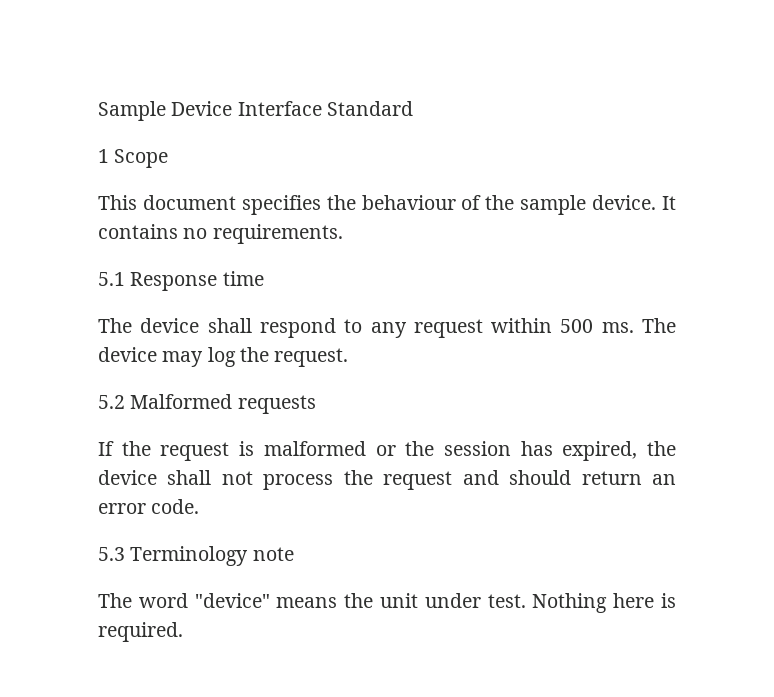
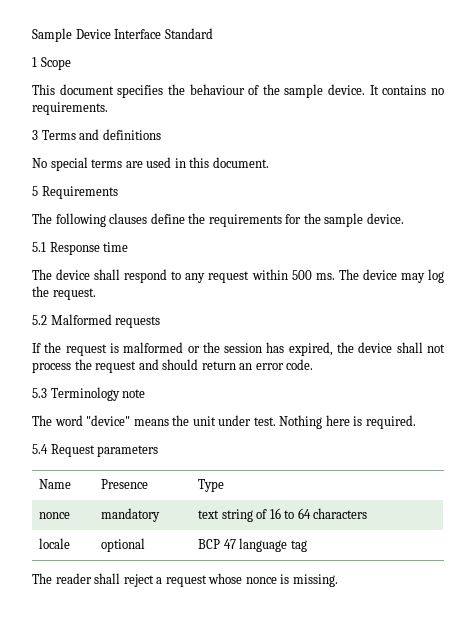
(343, 234) none -> [32,129,161,140] [32,157,269,171] [32,186,118,199] [32,213,404,227] // 3 Terms and definitions // No special terms are used in this document. // 5 Requirements // The following clauses define the requirements for the sample device.
(183, 632) none -> [32,444,159,457] [39,479,72,489] [101,479,149,489] [198,479,225,492] [39,512,71,519] [101,508,161,522] [198,508,368,522] [39,538,71,549] [101,538,146,552] [198,538,307,552] [32,573,338,587] // 5.4 Request parameters // Name | Presence | Type // nonce | mandatory | text string of 16 to 64 characters // locale | optional | BCP 47 language tag // The reader shall reject a request whose nonce is missing.

